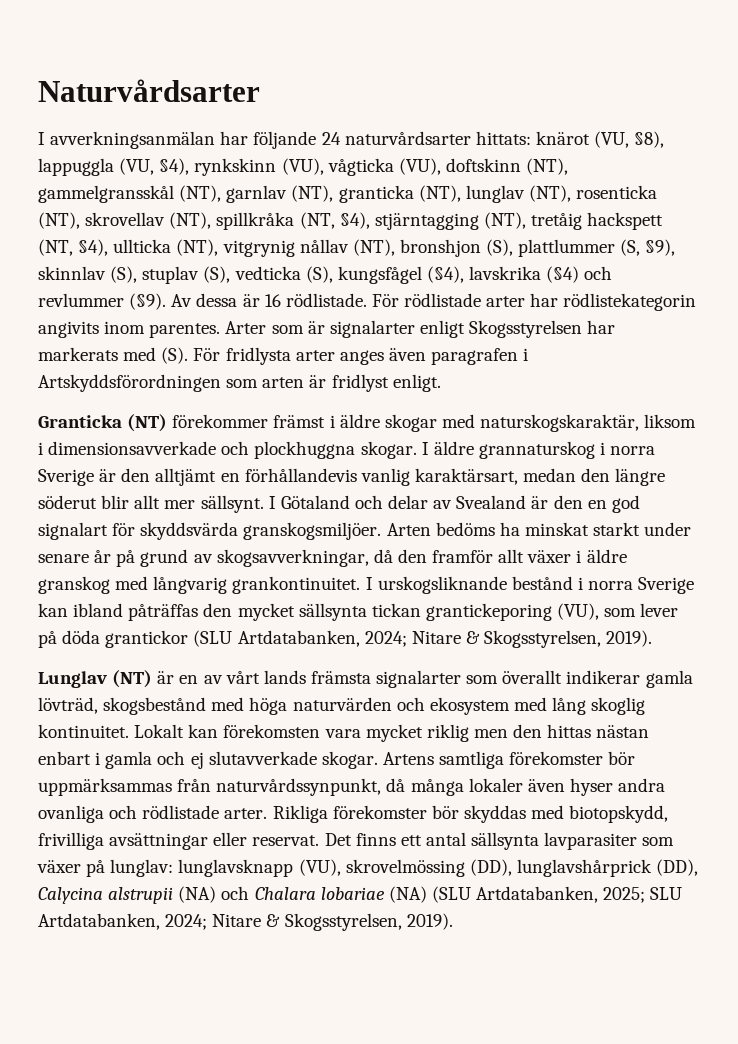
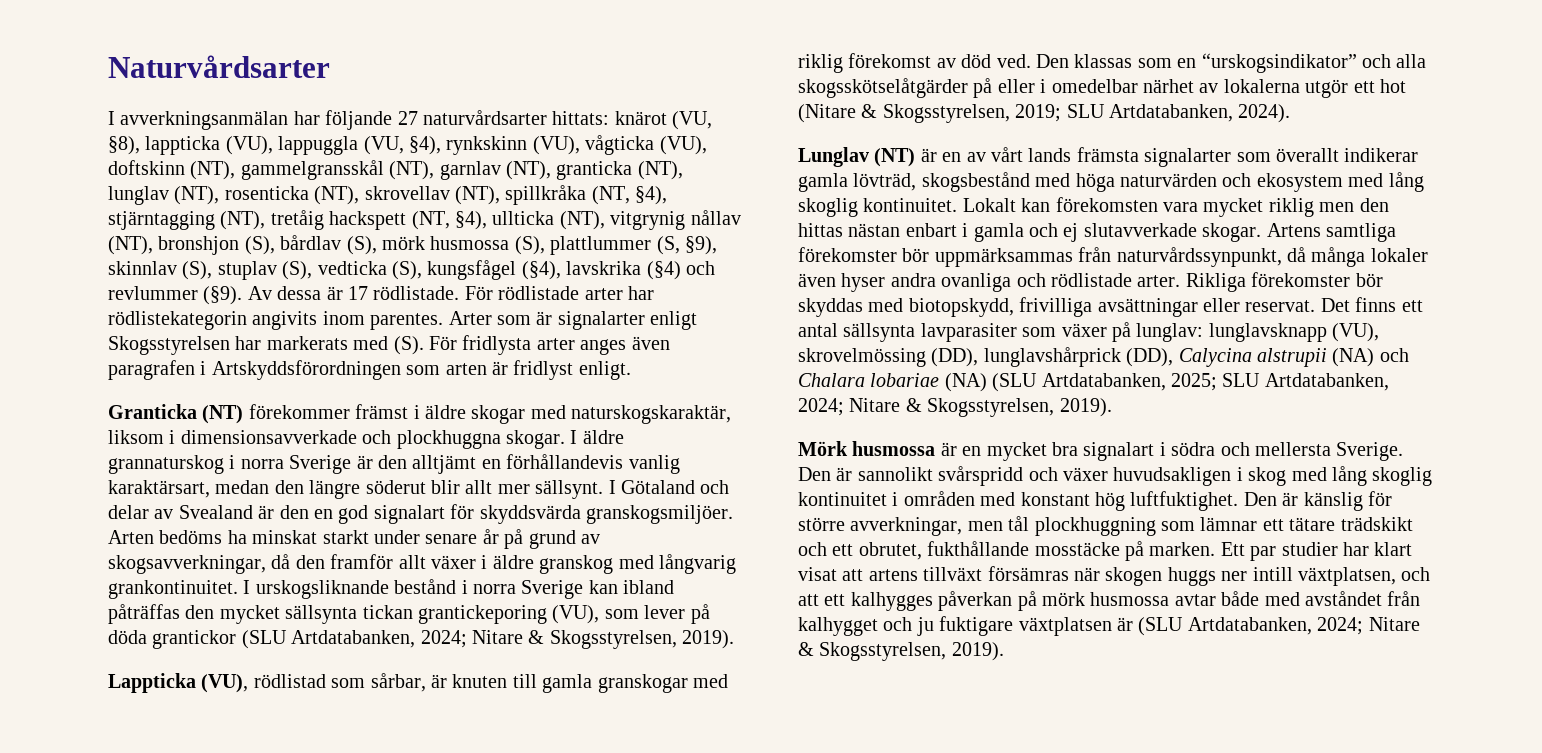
[321,132,341,145] 24 -> [397,111,418,125] 27
(665, 139) none -> [145,136,273,155] lappticka (VU),
(514, 247) none -> [280,235,545,255] bårdlav (S), mörk husmossa (S),
[264,294,281,307] 16 -> [348,286,368,300] 17
(653, 638) none -> [108,673,728,693] [798,53,1427,73] [798,78,1406,98] [798,104,1291,123] // Lappticka (VU), rödlistad som sårbar, är knuten till gamla granskogar med riklig förekomst av död ved. Den klassas som en “urskogsindikator” och alla skogsskötselåtgärder på eller i omedelbar närhet av lokalerna utgör ett hot (Nitare & Skogsstyrelsen, 2019; SLU Artdatabanken, 2024).
(453, 921) none -> [798,441,1404,461] [798,466,1433,486] [798,491,1392,511] [798,516,1413,536] [798,541,1413,561] [798,566,1431,586] [798,591,1421,611] [798,616,1420,636] [798,642,1004,661] // Mörk husmossa är en mycket bra signalart i södra och mellersta Sverige. Den är sannolikt svårspridd och växer huvudsakligen i skog med lång skoglig kontinuitet i områden med konstant hög luftfuktighet. Den är känslig för större avverkningar, men tål plockhuggning som lämnar ett tätare trädskikt och ett obrutet, fukthållande mosstäcke på marken. Ett par studier har klart visat att artens tillväxt försämras när skogen huggs ner intill växtplatsen, och att ett kalhygges påverkan på mörk husmossa avtar både med avståndet från kalhygget och ju fuktigare växtplatsen är (SLU Artdatabanken, 2024; Nitare & Skogsstyrelsen, 2019).

